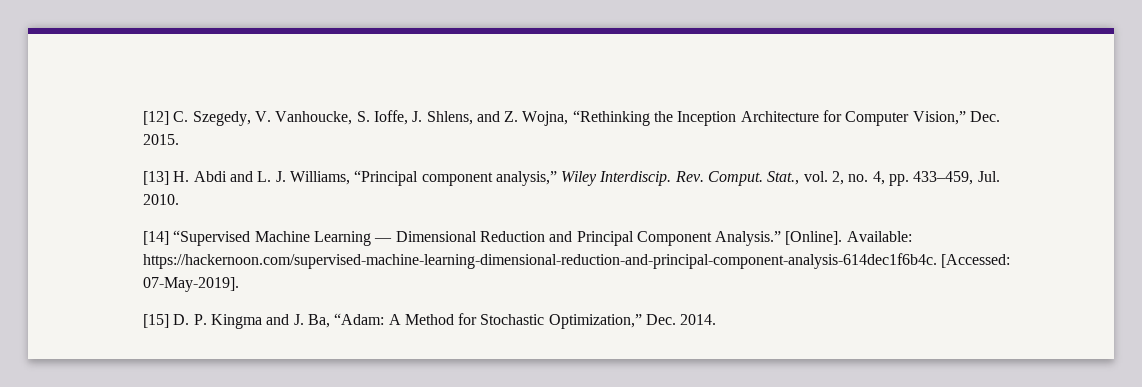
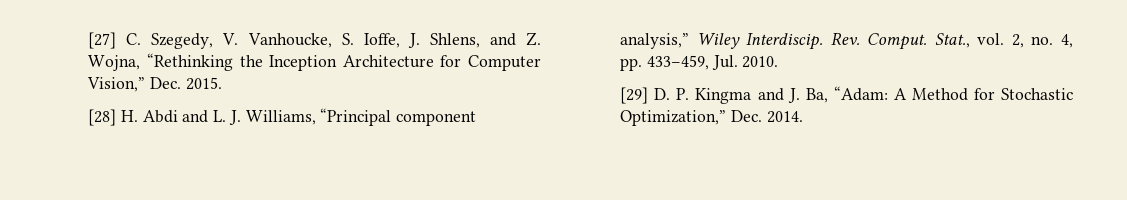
[142,111,169,125] [12] -> [88,32,117,49] [27]
[142,171,169,185] [13] -> [88,109,117,126] [28]
[142,230,912,246] [142,253,1011,269] [142,277,239,292] [142,314,169,328] [14] “Supervised Machine Learning — Dimensional Reduction and Principal Component Analysis.” [Online]. Available: https://hackernoon.com/supervised-machine-learning-dimensional-reduction-and-principal-component-analysis-614dec1f6b4c. [Accessed: 07-May-2019]. // [15] -> [620,87,649,104] [29]

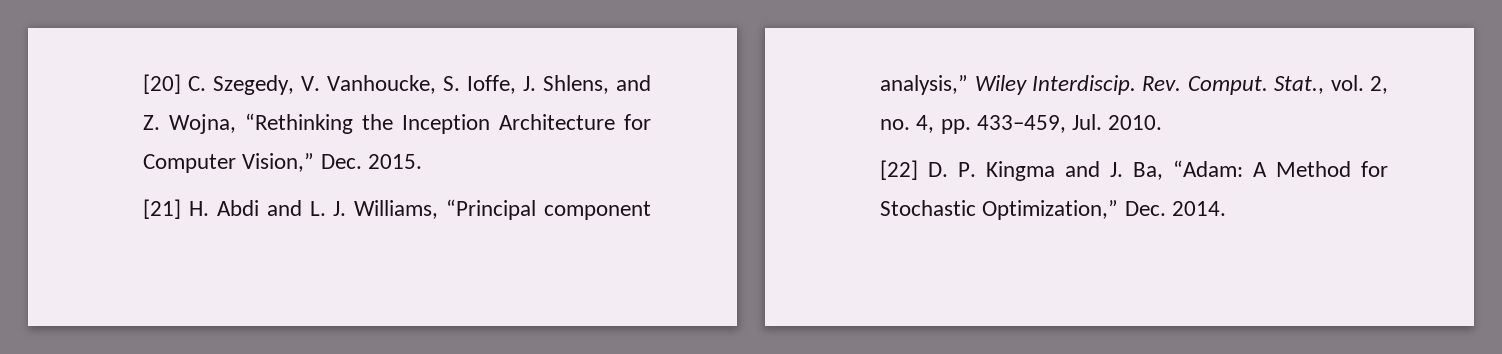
[88,32,117,49] [27] -> [143,74,182,94] [20]
[88,109,117,126] [28] -> [143,199,182,219] [21]
[620,87,649,104] [29] -> [880,160,919,180] [22]

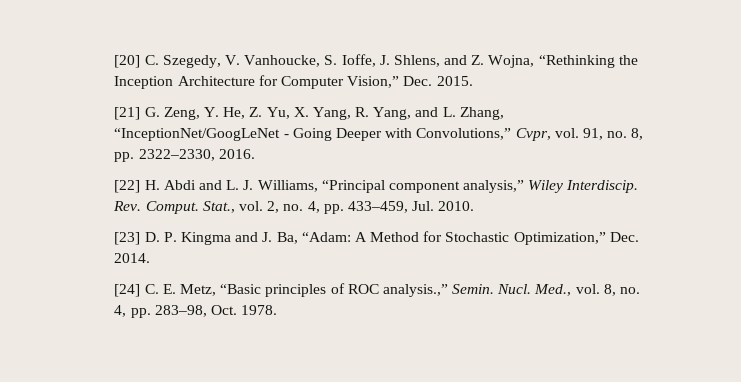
(182, 209) none -> [144,107,504,120] [114,128,644,141] [114,149,255,162] [114,180,141,193] G. Zeng, Y. He, Z. Yu, X. Yang, R. Yang, and L. Zhang, “InceptionNet/GoogLeNet - Going Deeper with Convolutions,” Cvpr, vol. 91, no. 8, pp. 2322–2330, 2016. // [22]
[880,160,919,180] [22] -> [114,232,141,245] [23]
(1226, 208) none -> [114,283,641,297] [114,305,278,318] // [24] C. E. Metz, “Basic principles of ROC analysis.,” Semin. Nucl. Med., vol. 8, no. 4, pp. 283–98, Oct. 1978.

